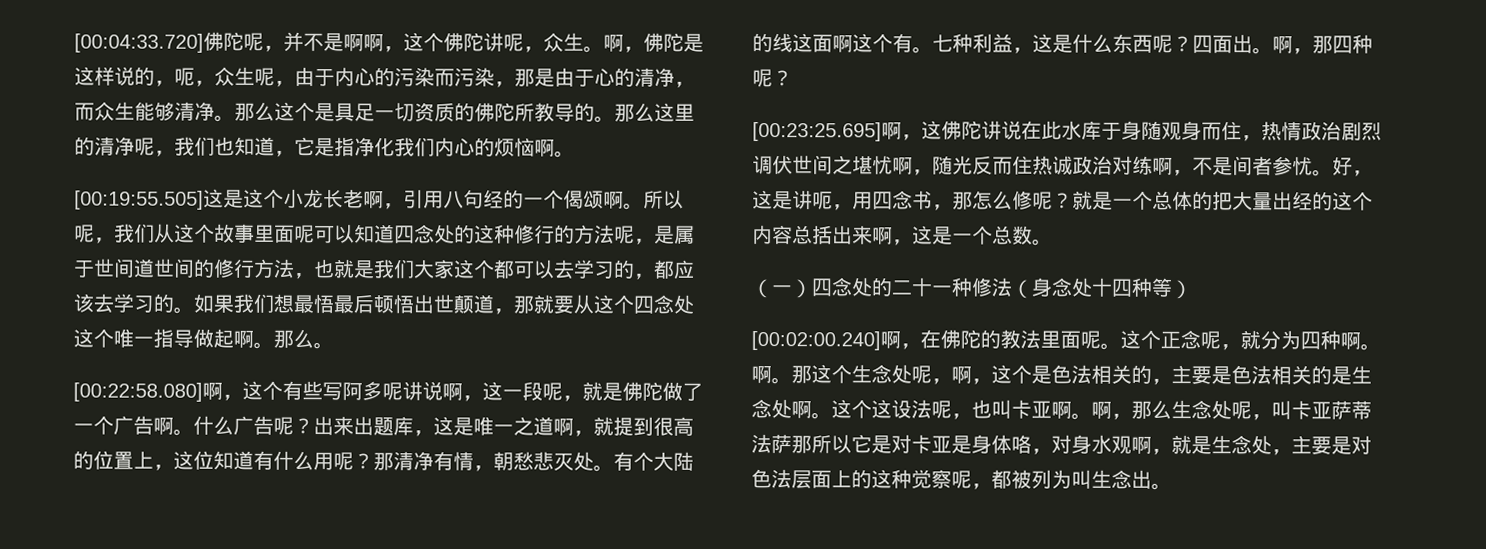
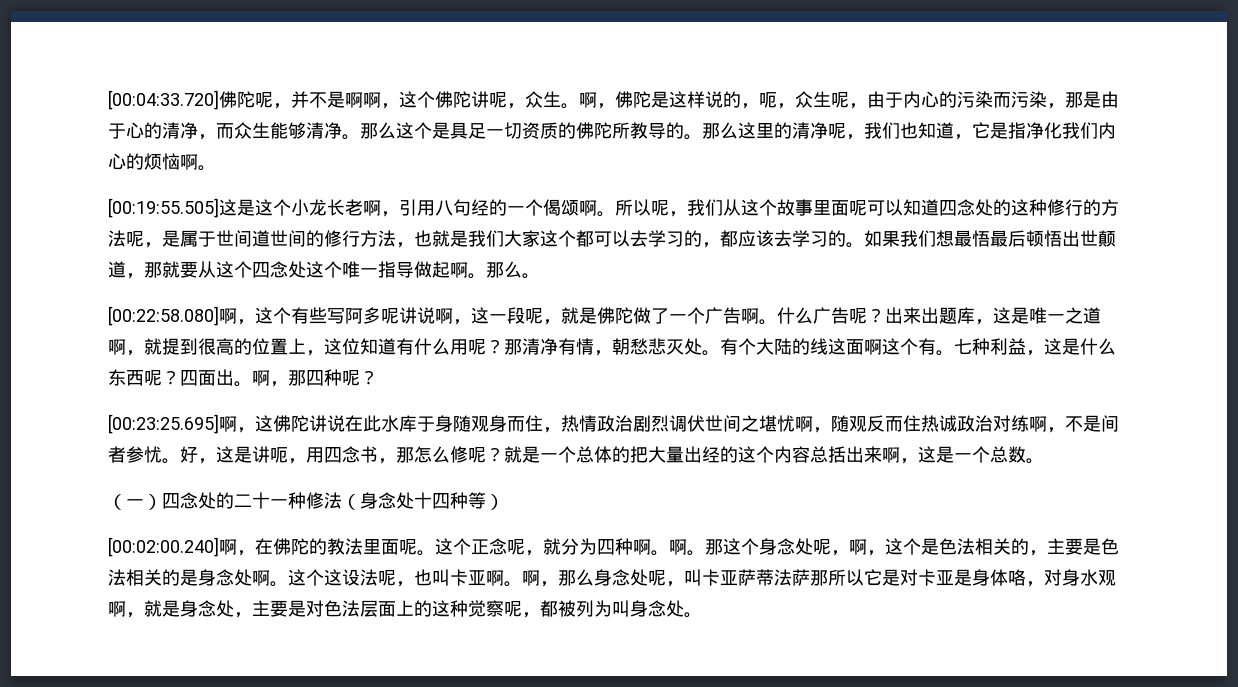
[952,155,973,175] 光 -> [849,416,867,432] 观
[851,364,872,384] 生 -> [759,538,777,555] 身
[1351,365,1372,385] 生 -> [198,569,216,586] 身
[1171,399,1192,420] 生 -> [594,569,612,586] 身
[1211,435,1232,455] 生 -> [180,600,198,617] 身
[1091,469,1152,489] 生念出 -> [630,600,684,617] 身念处

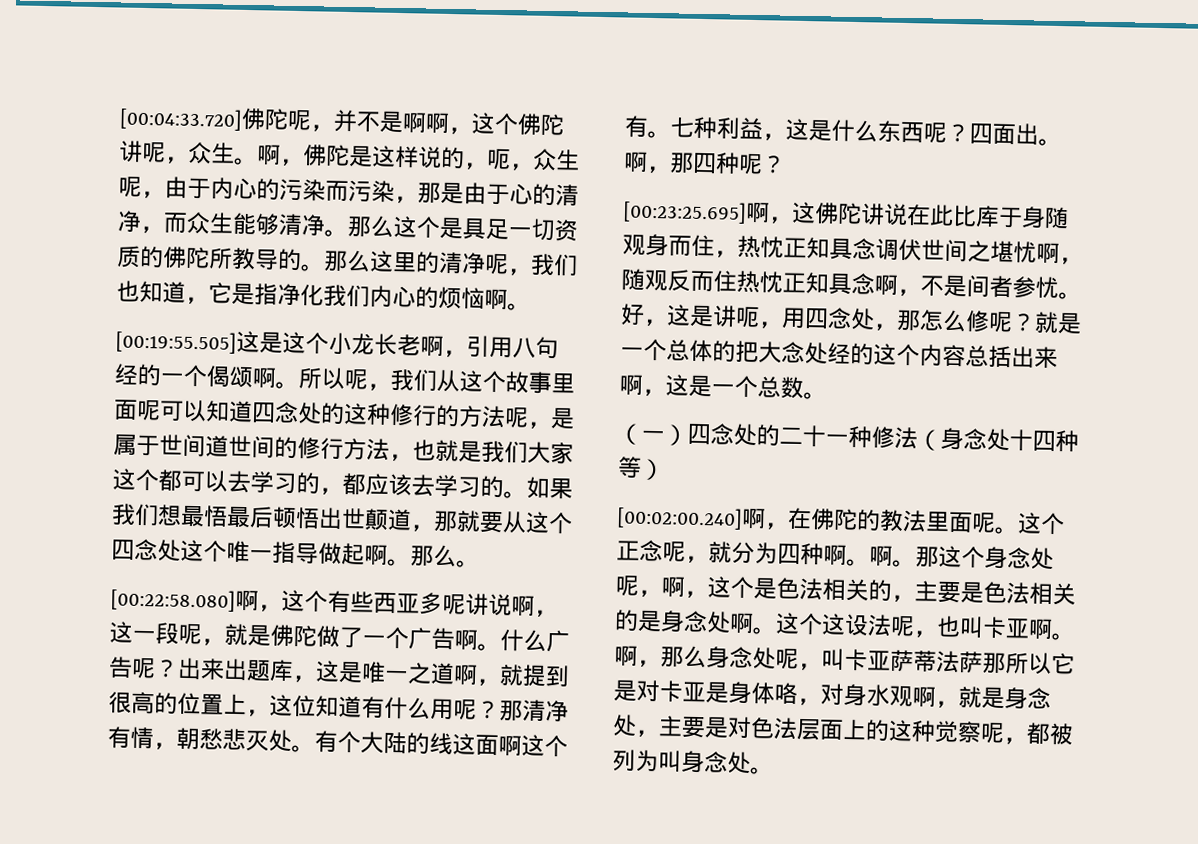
[327,308,363,324] 写阿 -> [373,592,420,615] 西亚
[381,415,399,432] 水 -> [952,204,977,228] 比
[579,415,669,432] 情政治剧烈 -> [760,236,876,260] 忱正知具念
[939,415,1029,432] 诚政治对练 -> [759,271,875,295] 忱正知具念
[360,446,378,463] 书 -> [850,307,875,330] 处
[666,446,702,463] 量出 -> [781,341,828,364] 念处

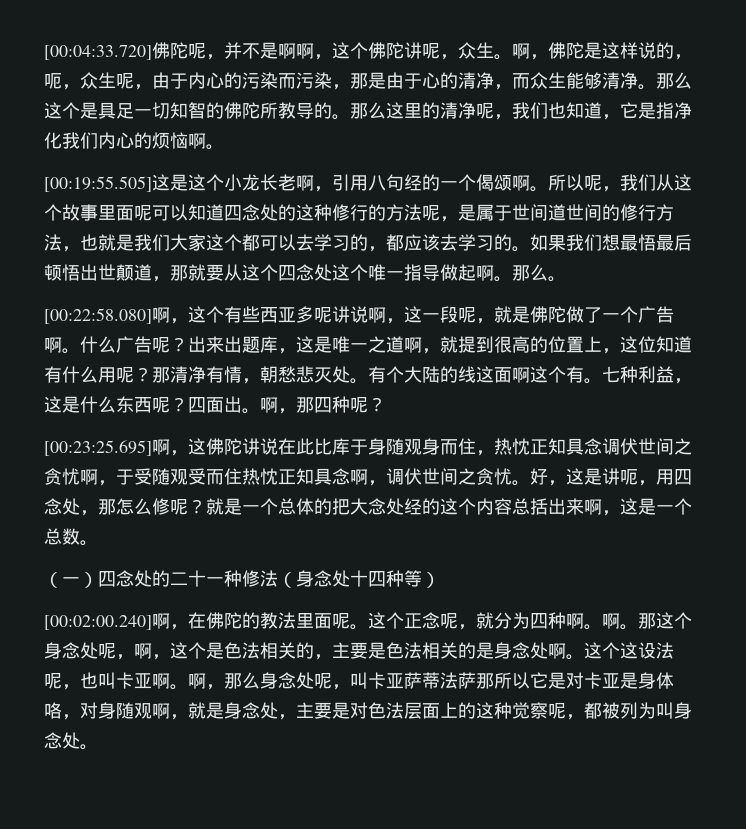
[554,219,578,242] [116,245,141,268] 资质 -> [170,102,206,119] 知智
[990,240,1083,265] [621,268,692,292] 堪忧啊，随观反 -> [44,468,206,486] 贪忧啊，于受随观受
[920,274,1036,299] 不是间者参 -> [386,468,494,485] 调伏世间之贪
[866,684,890,707] 水 -> [116,702,134,719] 随

